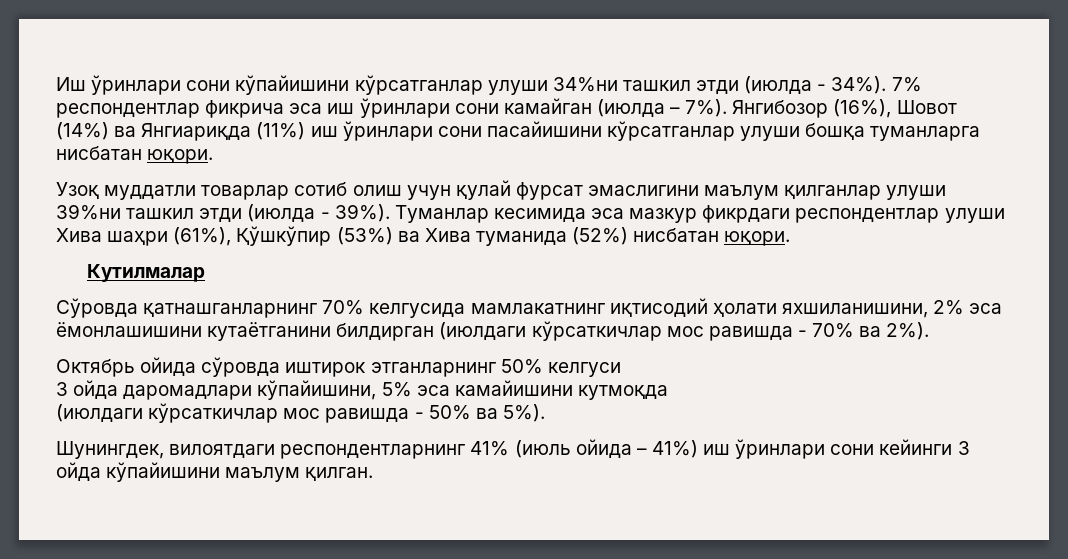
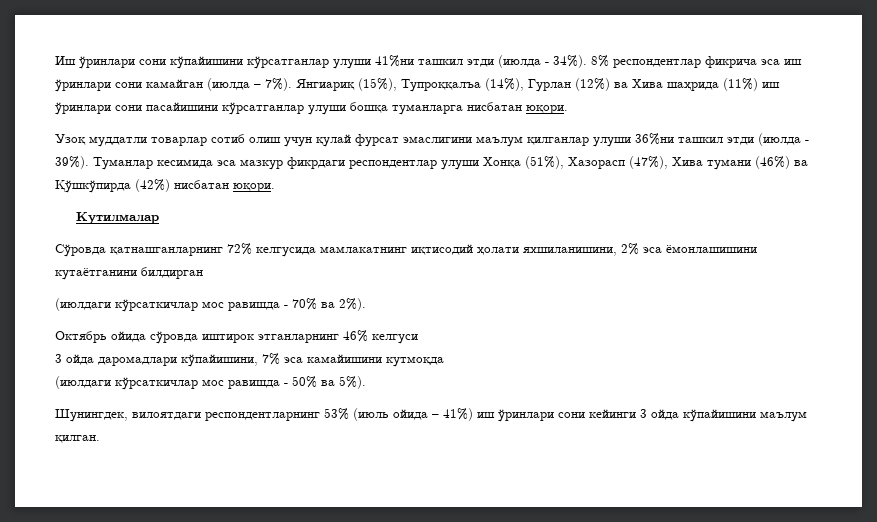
[552,77,618,92] 34%ни -> [375,55,414,67] 41%ни
[891,77,922,92] 7% -> [591,55,609,67] 8%
[732,99,957,118] [56,122,252,141] Янгибозор (16%), Шовот (14%) ва Янгиариқда -> [296,78,719,92] Янгиариқ (15%), Тупроққалъа (14%), Гурлан (12%) ва Хива шаҳрида
[56,204,121,220] 39%ни -> [635,133,674,145] 36%ни
[56,226,629,246] Хива шаҳри (61%), Қўшкўпир (53%) ва Хива туманида (52%) -> [483,156,808,170] [55,179,170,193] Хонқа (51%), Хазорасп (47%), Хива тумани (46%) ва Қўшкўпирда (42%)
[322,300,365,315] 70% -> [227,243,252,255] 72%
(435, 332) none -> (203, 273) //
[500,359,543,374] 50% -> [343,330,368,342] 46%
[381,382,412,397] 5% -> [262,353,280,365] 7%
[470,441,510,456] 41% -> [324,408,349,420] 53%

